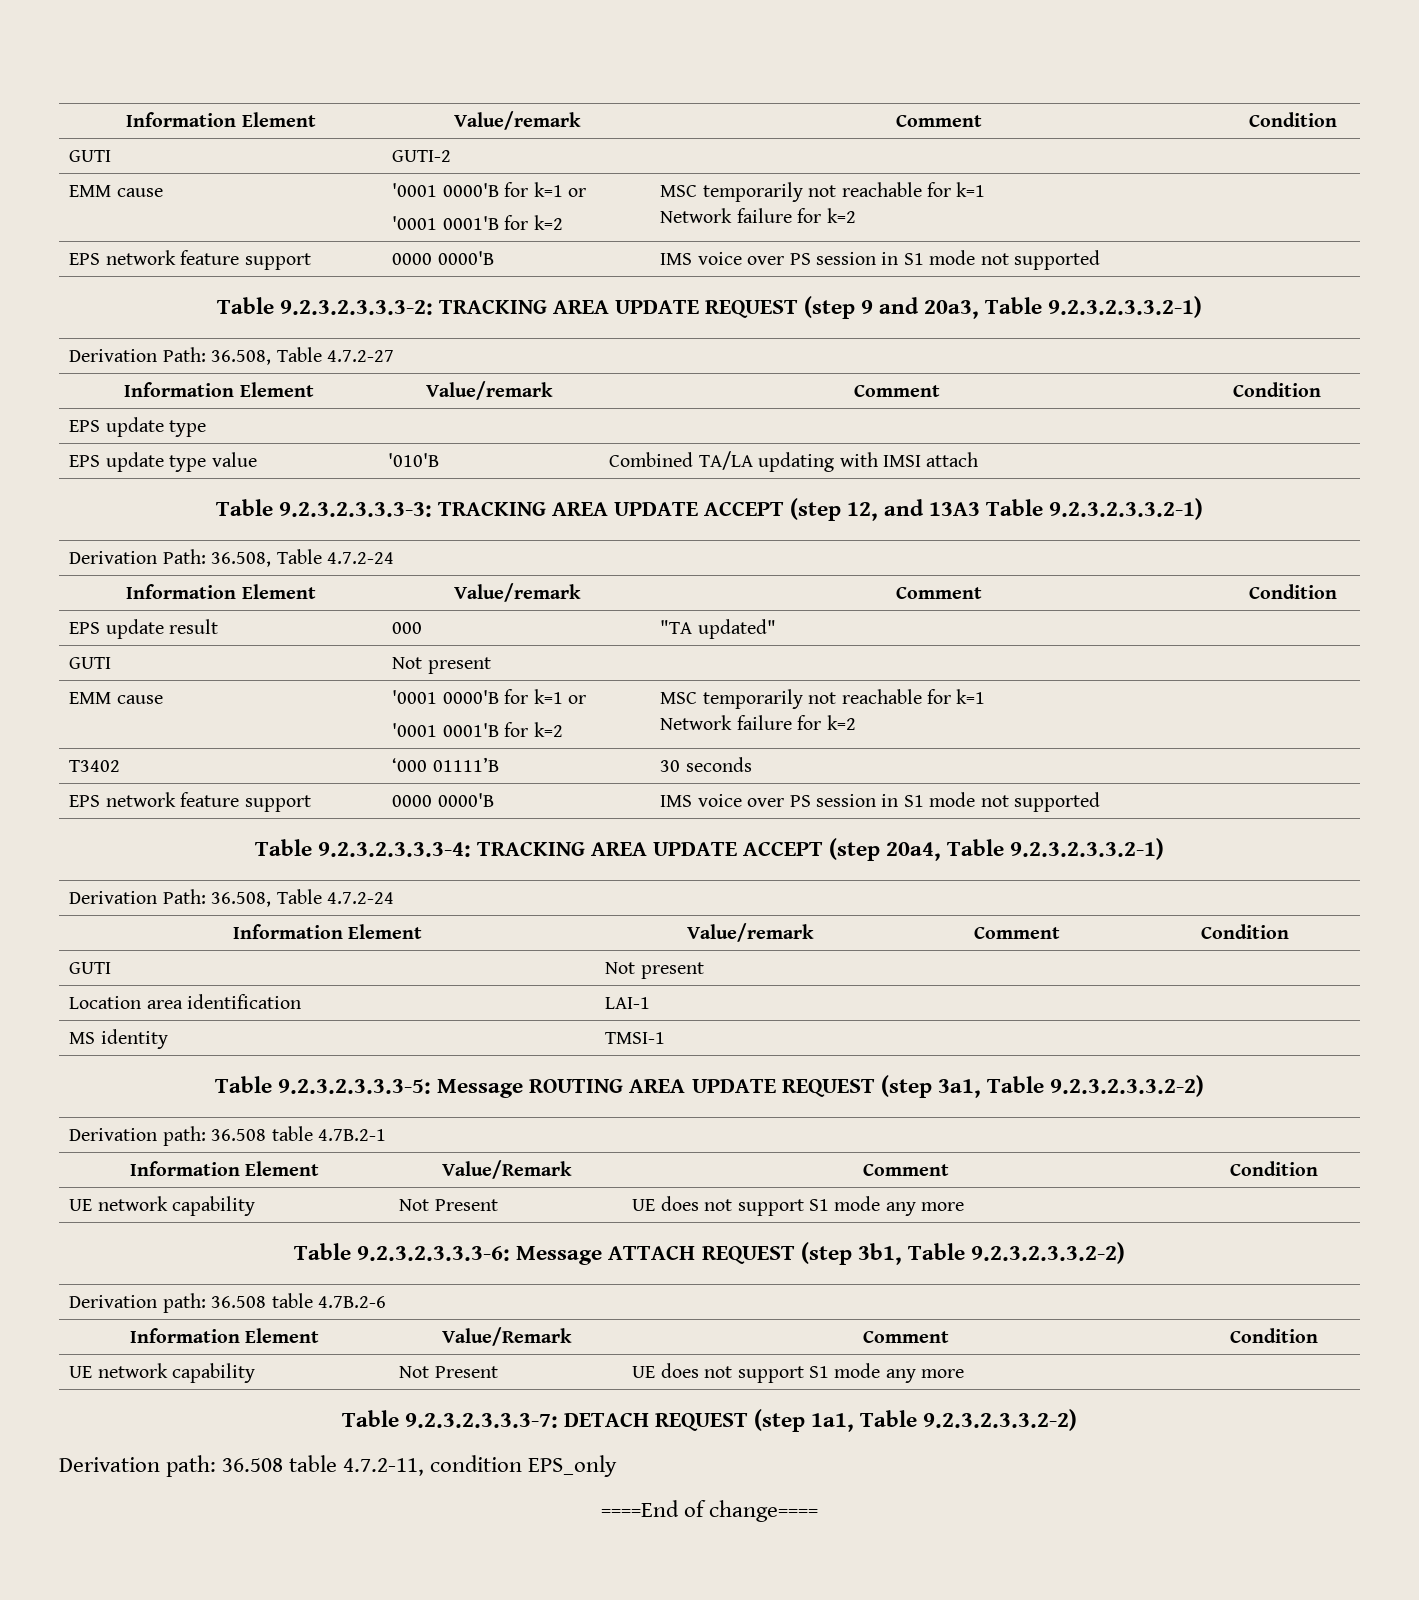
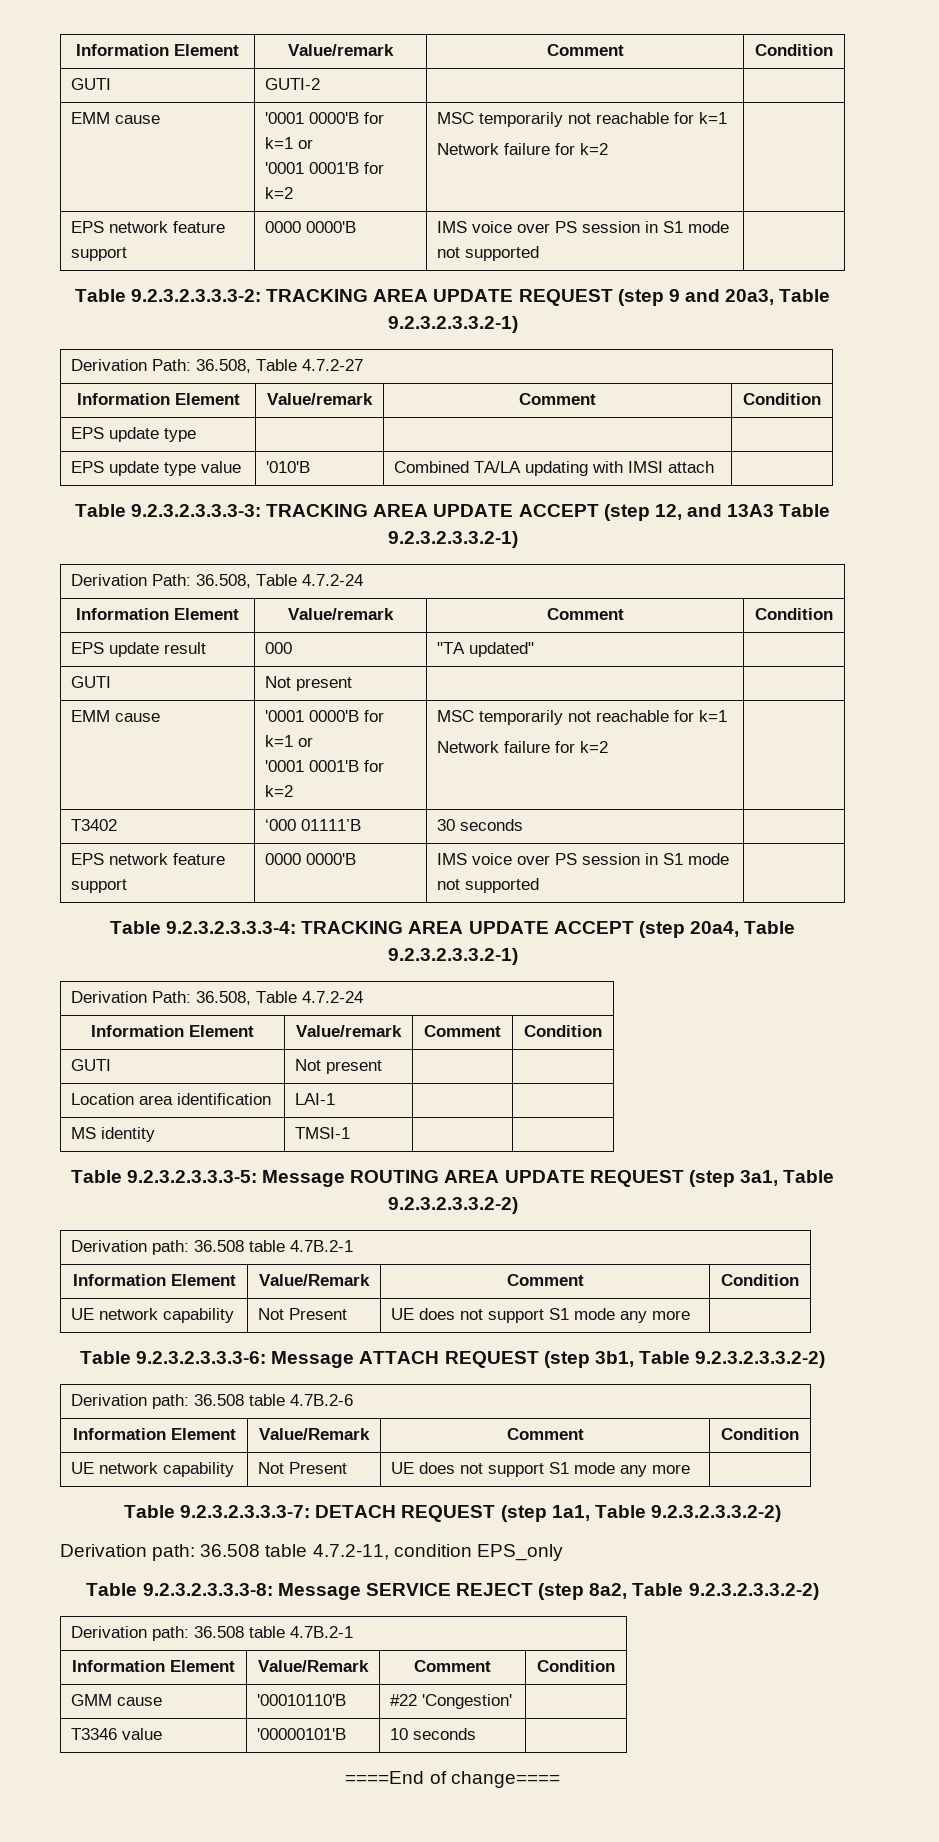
(618, 1466) none -> [86,1583,819,1600] [70,1626,353,1641] [72,1660,235,1672] [258,1660,369,1672] [414,1660,491,1672] [537,1660,615,1672] [70,1694,162,1706] [256,1694,346,1706] [389,1694,512,1709] [70,1728,162,1740] [256,1728,346,1740] [389,1728,476,1740] // Table 9.2.3.2.3.3.3-8: Message SERVICE REJECT (step 8a2, Table 9.2.3.2.3.3.2-2) // Derivation path: 36.508 table 4.7B.2-1 // Information Element | Value/Remark | Comment | Condition // GMM cause | '00010110'B | #22 'Congestion' | // T3346 value | '00000101'B | 10 seconds |

